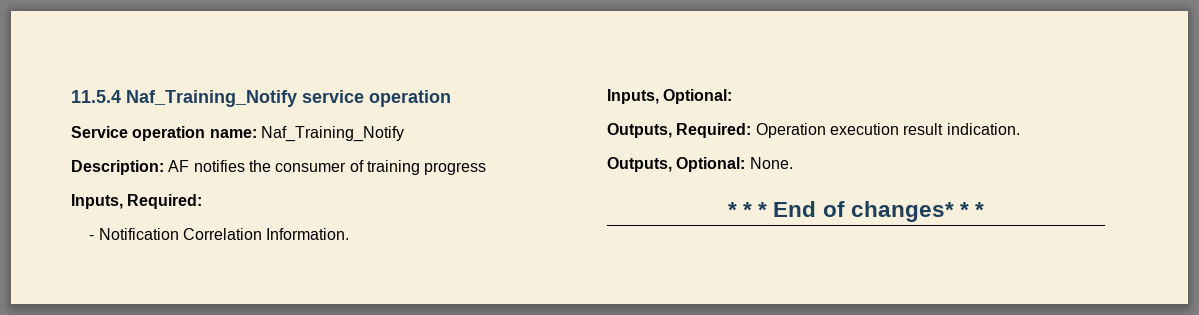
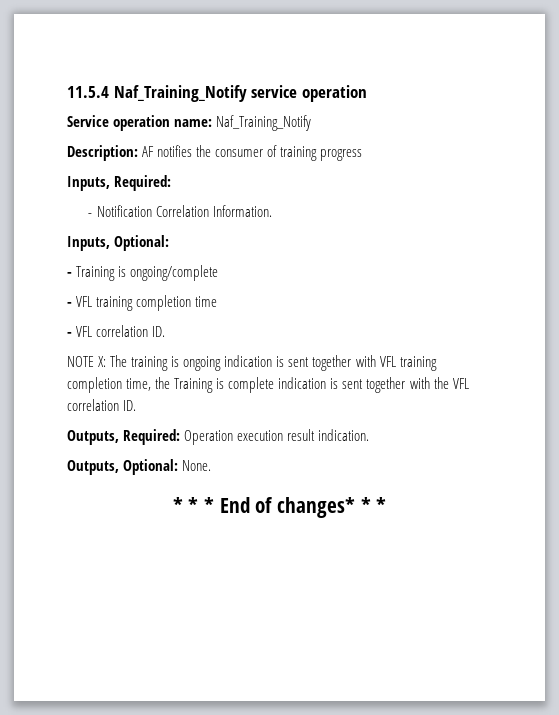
(733, 96) none -> [67,265,219,281] [67,295,218,311] [67,325,166,337] [67,355,437,371] [67,377,469,393] [67,399,137,411] // - Training is ongoing/complete // - VFL training completion time // - VFL correlation ID. // NOTE X: The training is ongoing indication is sent together with VFL training completion time, the Training is complete indication is sent together with the VFL correlation ID.

